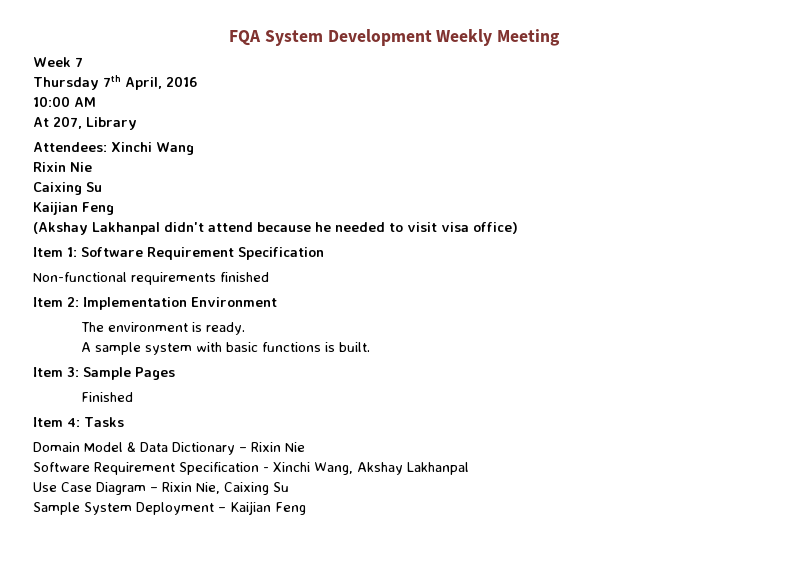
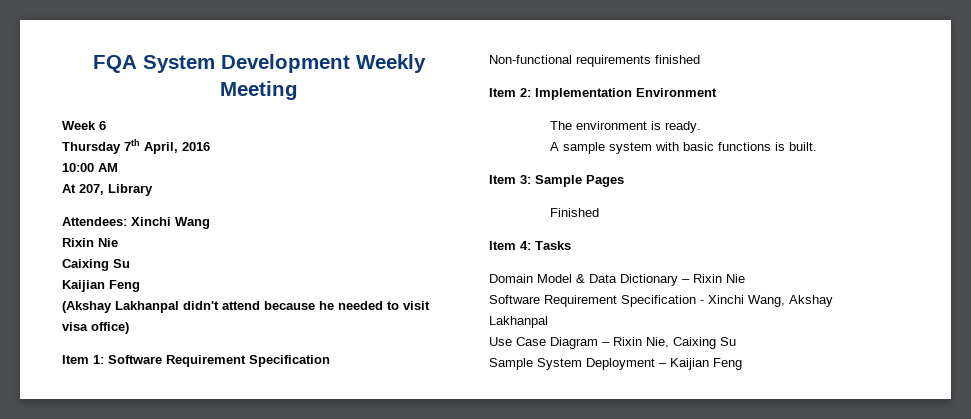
[75,57,83,67] 7 -> [99,121,106,130] 6

